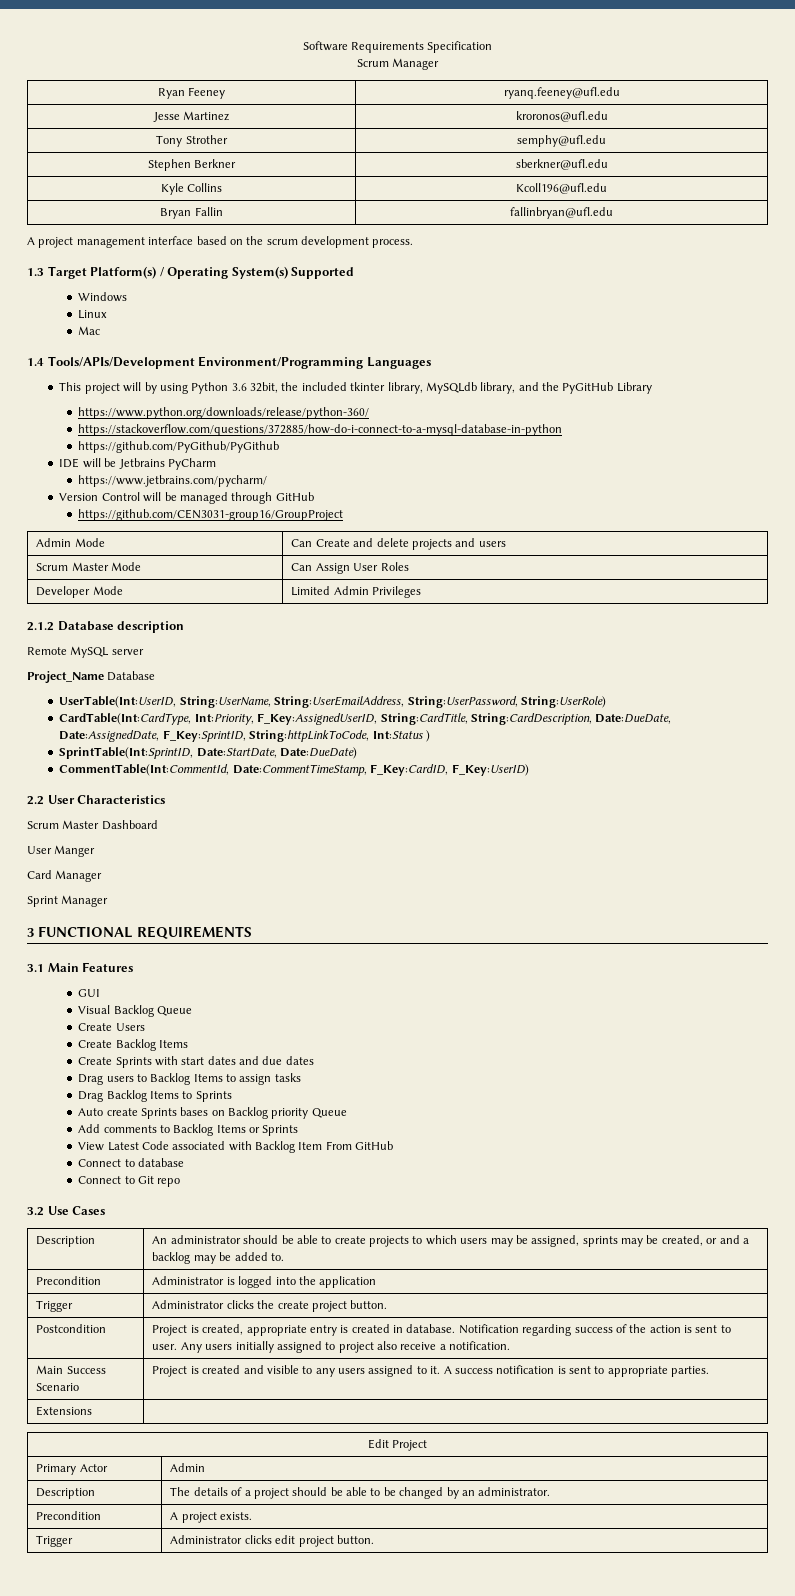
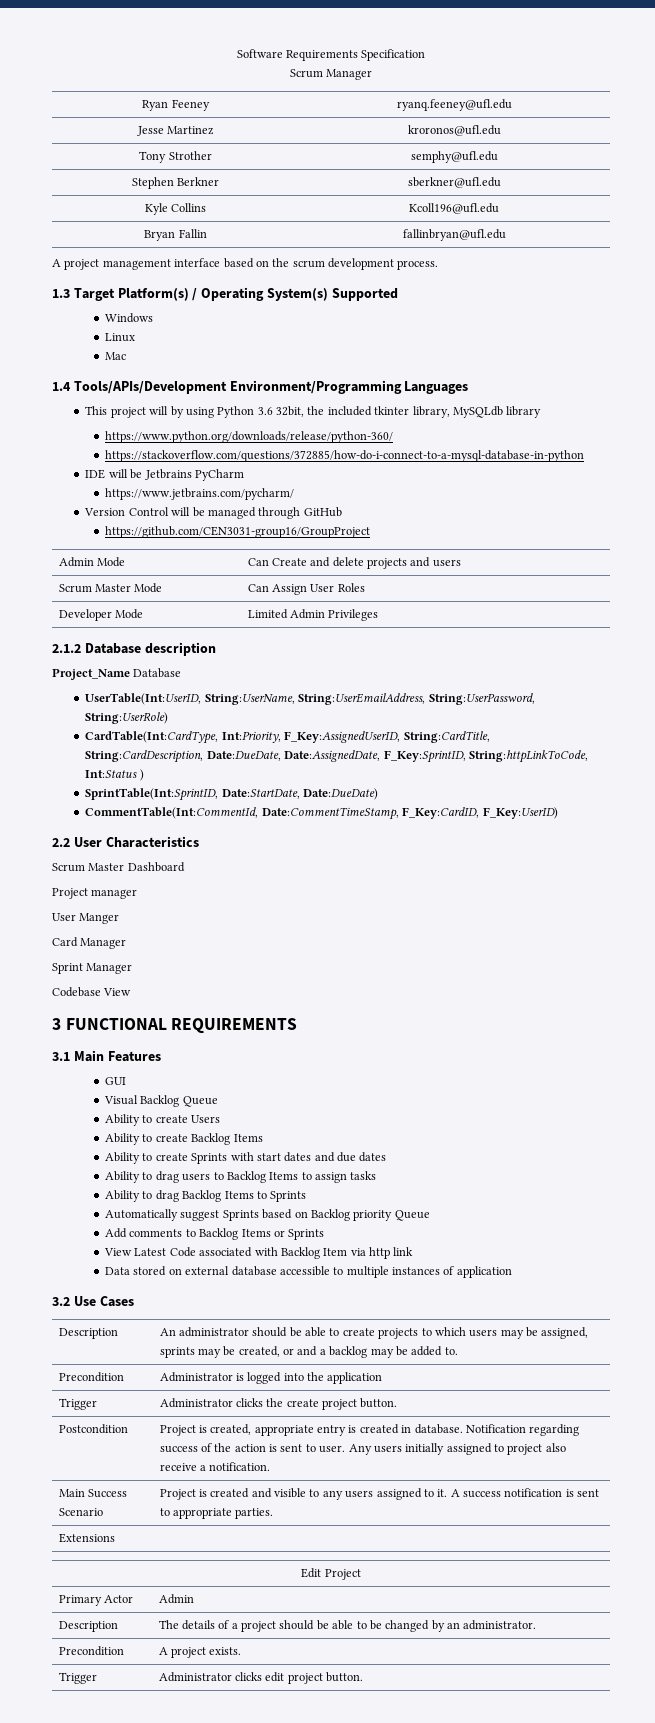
[480,382,652,394] library, and the PyGitHub Library -> [506,406,542,418] library
[78,441,280,453] // https://github.com/PyGithub/PyGithub -> (585, 456) none
[27,646,144,658] // Remote MySQL server -> (216, 649) none
(158, 825) none -> [52,888,138,899] // Project manager
(109, 901) none -> [52,987,132,997] // Codebase View
[78,1023,145,1031] [78,1040,113,1048] Create Users // Create -> [105,1114,221,1126] [105,1133,188,1145] Ability to create Users // Ability to create
[78,1057,113,1065] Create -> [105,1152,188,1164] Ability to create
[78,1074,104,1085] Drag -> [105,1171,179,1183] Ability to drag
[78,1091,104,1102] Drag -> [105,1190,179,1202] Ability to drag
[78,1107,209,1119] Auto create Sprints bases -> [105,1209,293,1221] Automatically suggest Sprints based
[325,1141,394,1150] [78,1158,184,1167] [78,1176,181,1187] From GitHub // Connect to database // Connect to Git repo -> [350,1247,414,1259] [105,1266,512,1278] via http link // Data stored on external database accessible to multiple instances of application

